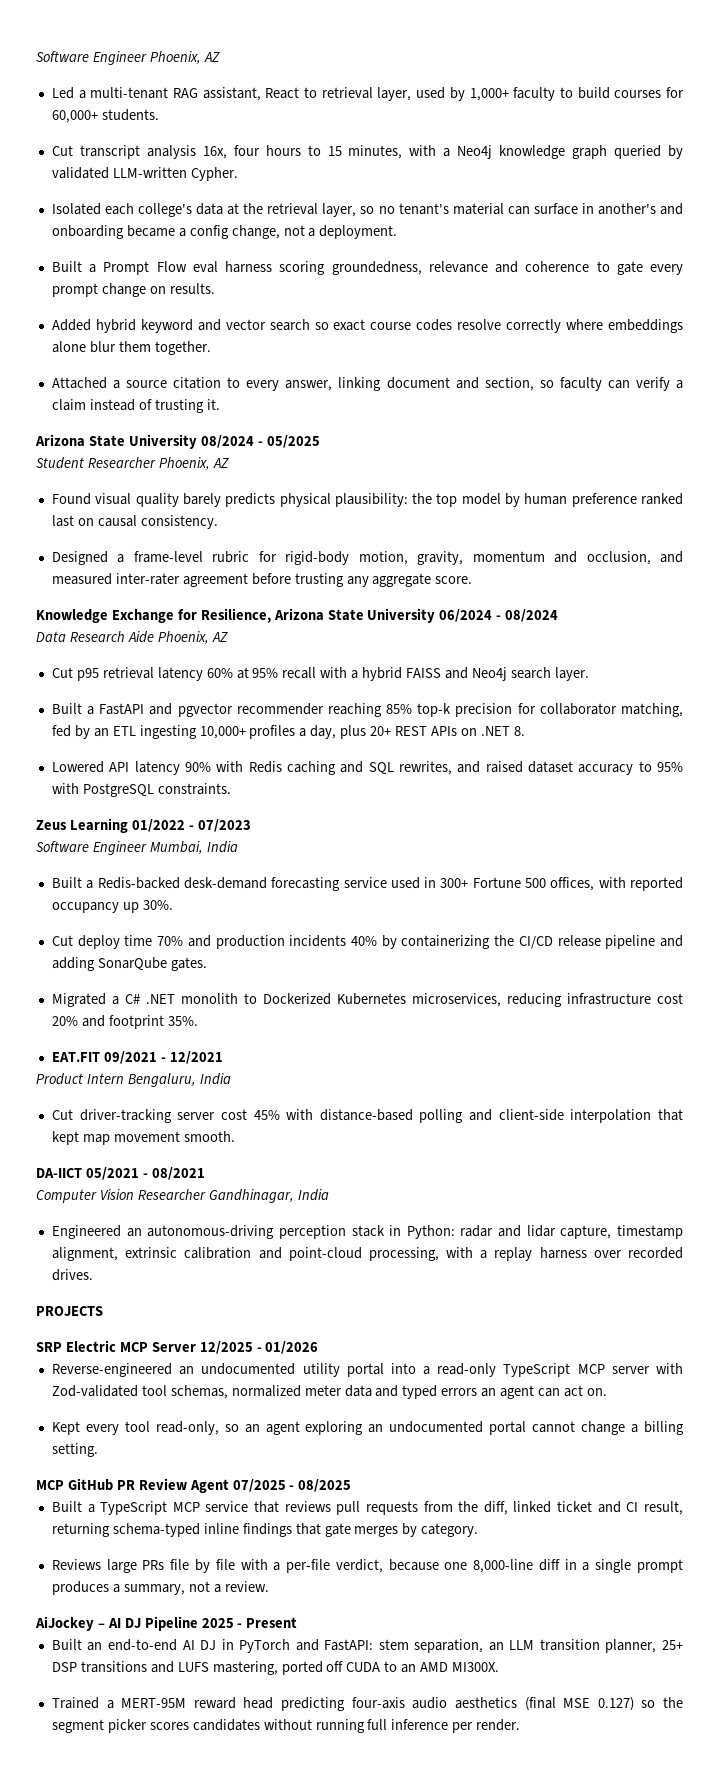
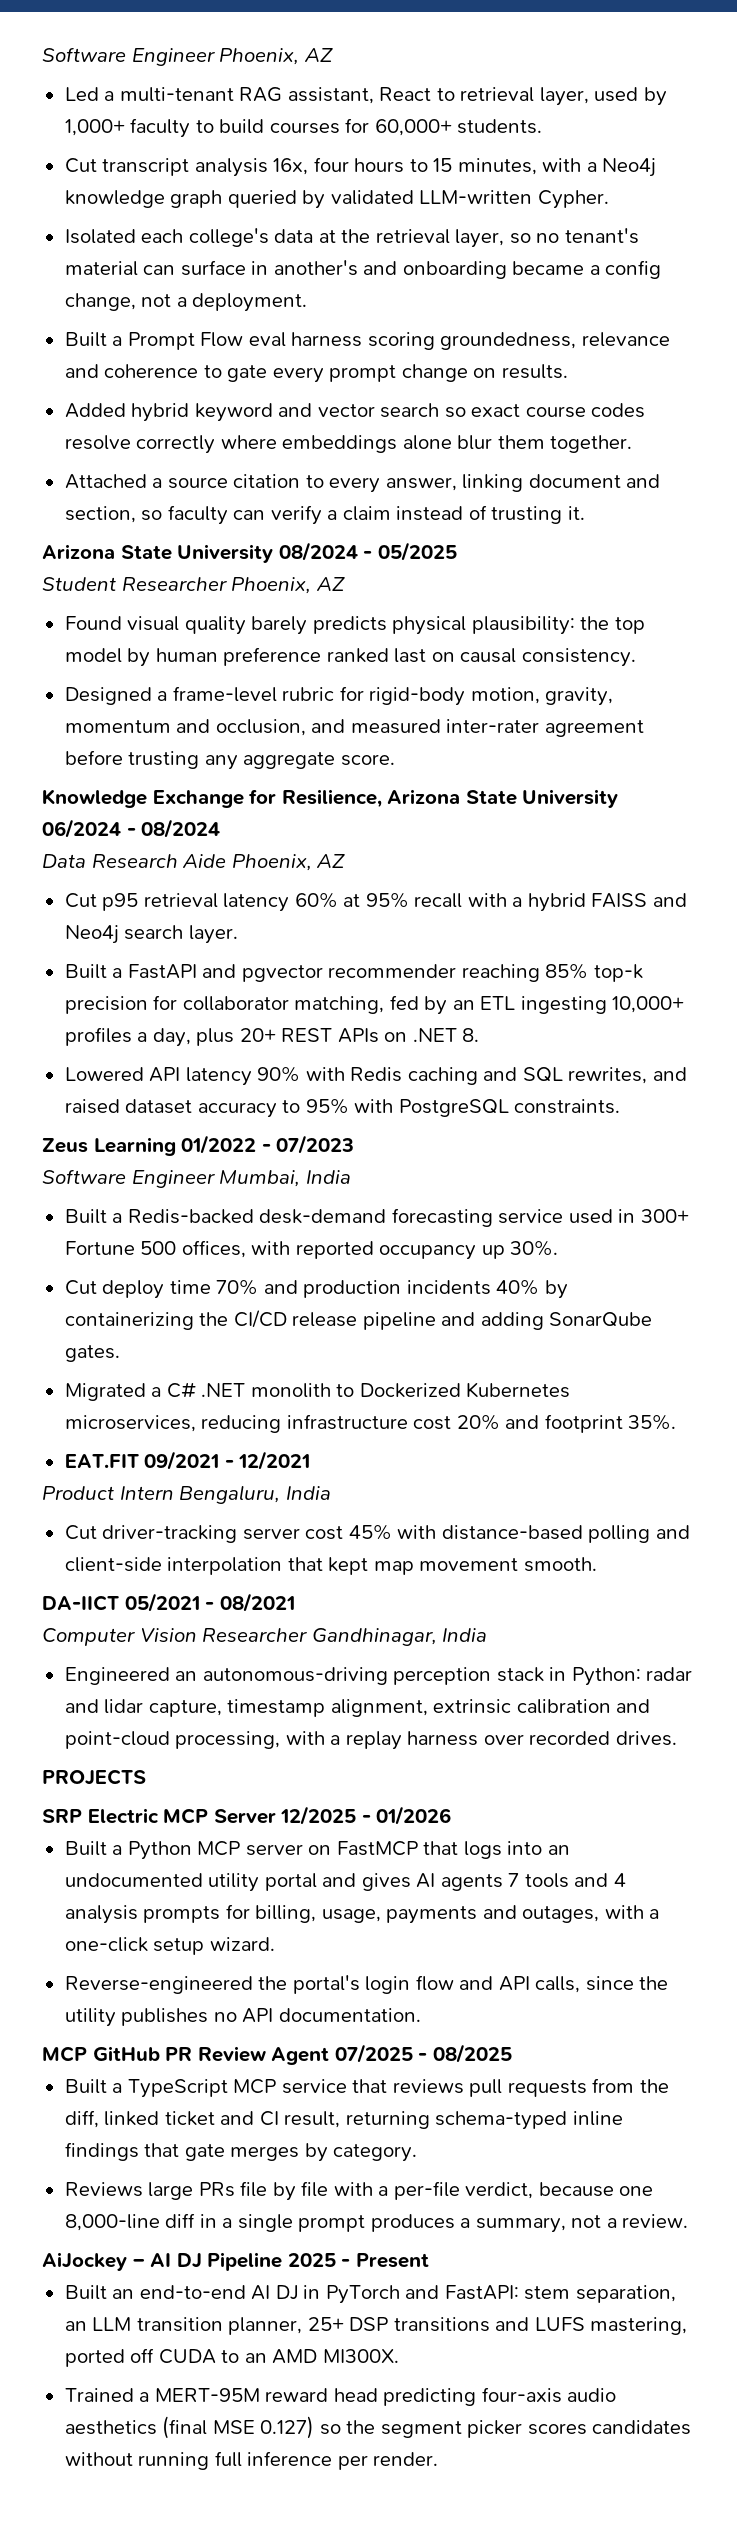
[51,1363,683,1377] [51,1385,607,1399] [51,1421,684,1435] [51,1443,98,1457] Reverse-engineered an undocumented utility portal into a read-only TypeScript MCP server with Zod-validated tool schemas, normalized meter data and typed errors an agent can act on. // Kept every tool read-only, so an agent exploring an undocumented portal cannot change a billing setting. -> [64,1841,570,1860] [64,1873,626,1892] [64,1904,660,1924] [64,1937,275,1955] [64,1975,669,1994] [64,2008,421,2027] Built a Python MCP server on FastMCP that logs into an undocumented utility portal and gives AI agents 7 tools and 4 analysis prompts for billing, usage, payments and outages, with a one-click setup wizard. // Reverse-engineered the portal's login flow and API calls, since the utility publishes no API documentation.

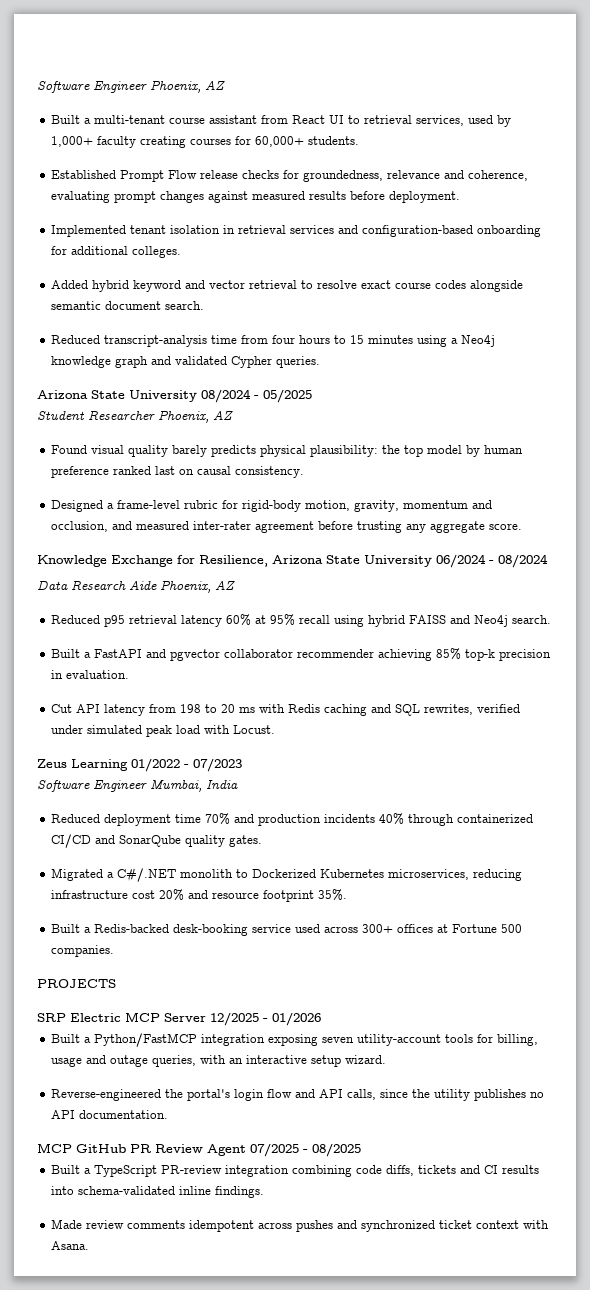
[64,87,99,101] Led -> [51,115,81,124] Built
[239,87,432,104] RAG assistant, React -> [169,115,345,124] course assistant from React UI
[539,87,589,106] layer, -> [416,115,465,126] services,
[195,119,265,134] to build -> [140,136,187,148] creating
[64,157,657,177] [64,190,609,209] [64,228,639,248] [64,260,662,279] [64,293,308,312] [64,332,670,350] [64,364,568,383] Cut transcript analysis 16x, four hours to 15 minutes, with a Neo4j knowledge graph queried by validated LLM-written Cypher. // Isolated each college's data at the retrieval layer, so no tenant's material can surface in another's and onboarding became a config change, not a deployment. // Built a Prompt Flow eval harness scoring groundedness, relevance and coherence to gate every prompt change on results. -> [51,170,529,182] [51,191,461,203] [51,225,542,237] [51,246,182,258] Established Prompt Flow release checks for groundedness, relevance and coherence, evaluating prompt changes against measured results before deployment. // Implemented tenant isolation in retrieval services and configuration-based onboarding for additional colleges.
[380,403,646,418] [64,435,633,454] [64,474,661,493] [64,505,585,525] search so exact course codes resolve correctly where embeddings alone blur them together. // Attached a source citation to every answer, linking document and section, so faculty can verify a claim instead of trusting it. -> [249,280,524,292] [51,301,205,310] [51,335,496,347] [51,356,321,368] retrieval to resolve exact course codes alongside semantic document search. // Reduced transcript-analysis time from four hours to 15 minutes using a Neo4j knowledge graph and validated Cypher queries.
[64,893,97,908] Cut -> [51,615,101,624] Reduced
[467,893,523,907] with a -> [334,615,365,627] using
[124,925,238,944] search layer. -> [512,615,552,624] search.
[328,963,643,982] [64,995,685,1015] [64,1027,480,1047] [64,1066,301,1086] recommender reaching 85% top-k precision for collaborator matching, fed by an ETL ingesting 10,000+ profiles a day, plus 20+ REST APIs on .NET 8. // Lowered API latency 90% -> [224,648,552,661] [51,670,130,679] [51,704,256,716] collaborator recommender achieving 85% top-k precision in evaluation. // Cut API latency from 198 to 20 ms
[652,1067,687,1081] [64,1098,621,1118] and raised dataset accuracy to 95% with PostgreSQL constraints. -> [477,704,521,713] [51,725,276,737] verified under simulated peak load with Locust.
[64,1208,689,1227] [64,1240,559,1260] [64,1280,165,1299] Built a Redis-backed desk-demand forecasting service used in 300+ Fortune 500 offices, with reported occupancy up 30%. // Cut deploy -> [51,814,172,826] Reduced deployment
[544,1280,568,1299] [64,1310,653,1330] by containerizing the CI/CD release pipeline and adding SonarQube -> [408,814,534,826] [51,834,226,848] through containerized CI/CD and SonarQube quality
[166,1382,246,1398] C# .NET -> [117,868,177,882] C#/.NET
(540, 1422) none -> [212,892,260,899] resource
[64,1451,311,1470] [42,1485,331,1504] [64,1524,690,1543] [64,1557,597,1575] [42,1593,295,1612] [42,1628,488,1646] [64,1667,693,1686] [64,1699,651,1717] [64,1731,677,1750] EAT.FIT 09/2021 - 12/2021 // Product Intern Bengaluru, India // Cut driver-tracking server cost 45% with distance-based polling and client-side interpolation that kept map movement smooth. // DA-IICT 05/2021 - 08/2021 // Computer Vision Researcher Gandhinagar, India // Engineered an autonomous-driving perception stack in Python: radar and lidar capture, timestamp alignment, extrinsic calibration and point-cloud processing, with a replay harness over recorded drives. -> [51,924,523,936] [51,945,115,957] Built a Redis-backed desk-booking service used across 300+ offices at Fortune 500 companies.
[127,1841,570,1860] [64,1873,626,1892] [64,1904,660,1924] [64,1937,148,1952] Python MCP server on FastMCP that logs into an undocumented utility portal and gives AI agents 7 tools and 4 analysis prompts for billing, usage, payments and outages, with a one-click -> [94,1033,539,1047] [51,1055,308,1067] Python/FastMCP integration exposing seven utility-account tools for billing, usage and outage queries, with an interactive
[233,2078,669,2097] [64,2110,623,2130] [64,2142,418,2162] [64,2181,654,2201] [64,2213,689,2233] [42,2252,429,2271] [64,2285,676,2304] [64,2317,688,2335] [64,2348,399,2367] [64,2387,617,2406] [64,2416,692,2439] [64,2451,439,2470] MCP service that reviews pull requests from the diff, linked ticket and CI result, returning schema-typed inline findings that gate merges by category. // Reviews large PRs file by file with a per-file verdict, because one 8,000-line diff in a single prompt produces a summary, not a review. // AiJockey – AI DJ Pipeline 2025 - Present // Built an end-to-end AI DJ in PyTorch and FastAPI: stem separation, an LLM transition planner, 25+ DSP transitions and LUFS mastering, ported off CUDA to an AMD MI300X. // Trained a MERT-95M reward head predicting four-axis audio aesthetics (final MSE 0.127) so the segment picker scores candidates without running full inference per render. -> [161,1165,540,1177] [51,1186,265,1198] [51,1219,550,1232] [51,1241,90,1250] PR-review integration combining code diffs, tickets and CI results into schema-validated inline findings. // Made review comments idempotent across pushes and synchronized ticket context with Asana.

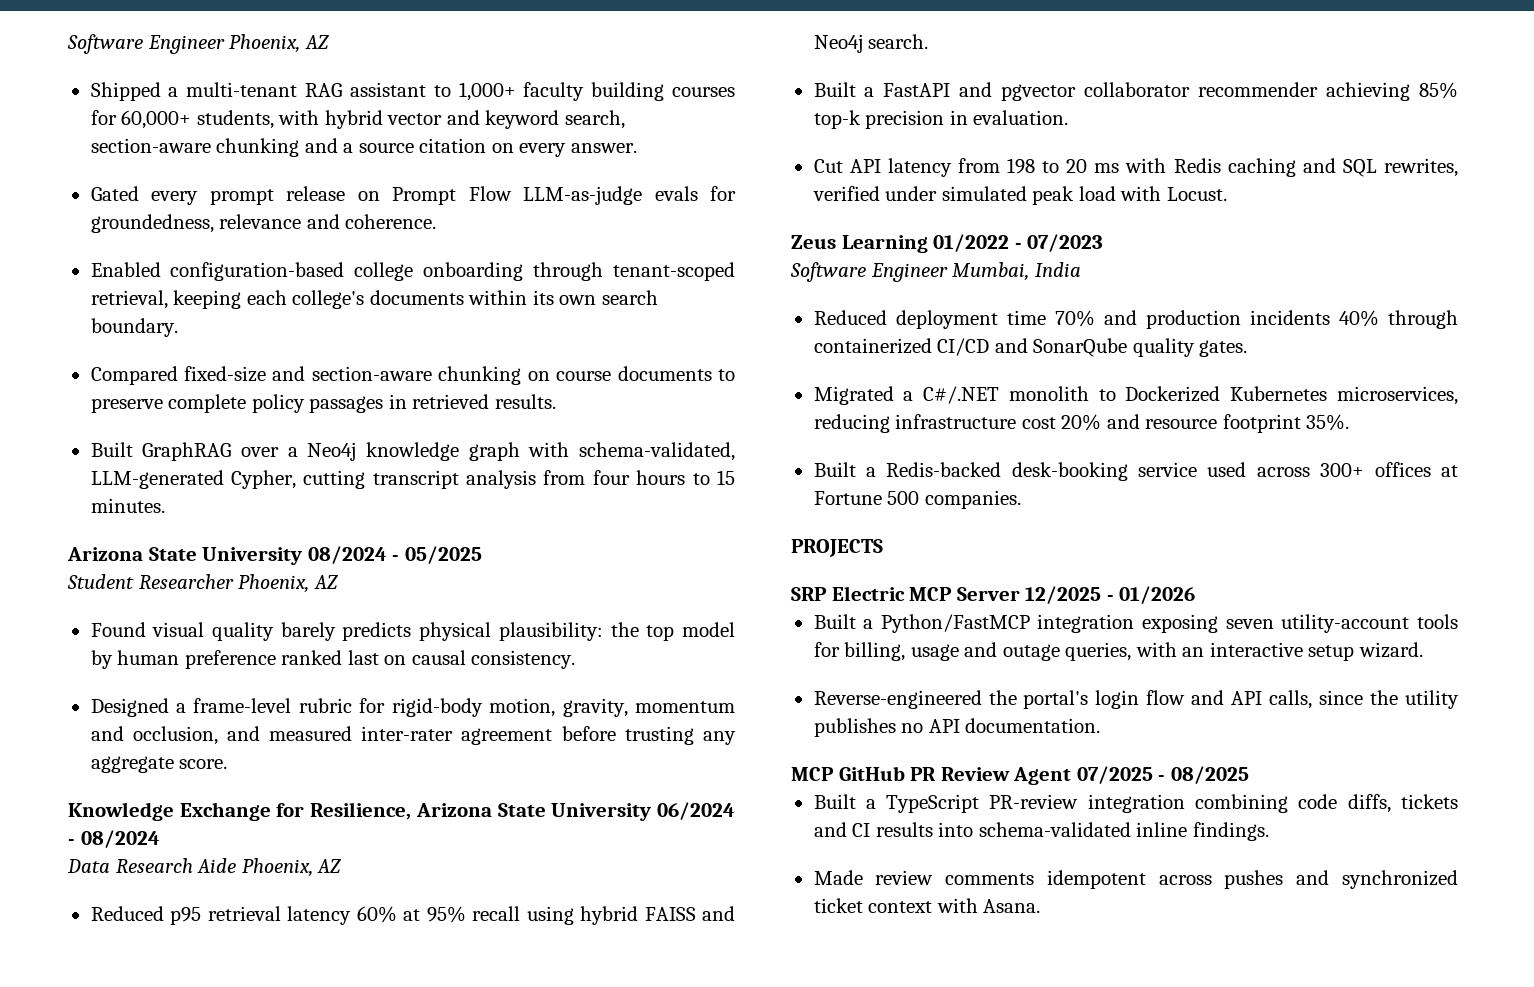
[51,115,81,124] Built -> [90,82,161,101] Shipped
[169,115,512,127] course assistant from React UI to retrieval services, used by -> [305,82,451,97] RAG assistant to
[140,136,187,148] creating -> [591,82,665,101] building
[308,136,360,145] [51,170,529,182] [51,191,461,203] [51,225,542,237] [51,246,182,258] [51,280,524,292] [51,301,205,310] [51,335,238,347] students. // Established Prompt Flow release checks for groundedness, relevance and coherence, evaluating prompt changes against measured results before deployment. // Implemented tenant isolation in retrieval services and configuration-based onboarding for additional colleges. // Added hybrid keyword and vector retrieval to resolve exact course codes alongside semantic document search. // Reduced transcript-analysis time -> [196,110,625,129] [90,138,637,157] [90,186,737,205] [90,214,437,233] [90,262,736,281] [90,290,658,309] [90,318,178,337] [90,366,735,385] [90,394,556,413] [90,442,736,461] [90,470,537,489] students, with hybrid vector and keyword search, section-aware chunking and a source citation on every answer. // Gated every prompt release on Prompt Flow LLM-as-judge evals for groundedness, relevance and coherence. // Enabled configuration-based college onboarding through tenant-scoped retrieval, keeping each college's documents within its own search boundary. // Compared fixed-size and section-aware chunking on course documents to preserve complete policy passages in retrieved results. // Built GraphRAG over a Neo4j knowledge graph with schema-validated, LLM-generated Cypher, cutting transcript analysis
[368,335,496,347] [51,356,321,368] minutes using a Neo4j knowledge graph and validated Cypher queries. -> [90,498,165,513] minutes.

